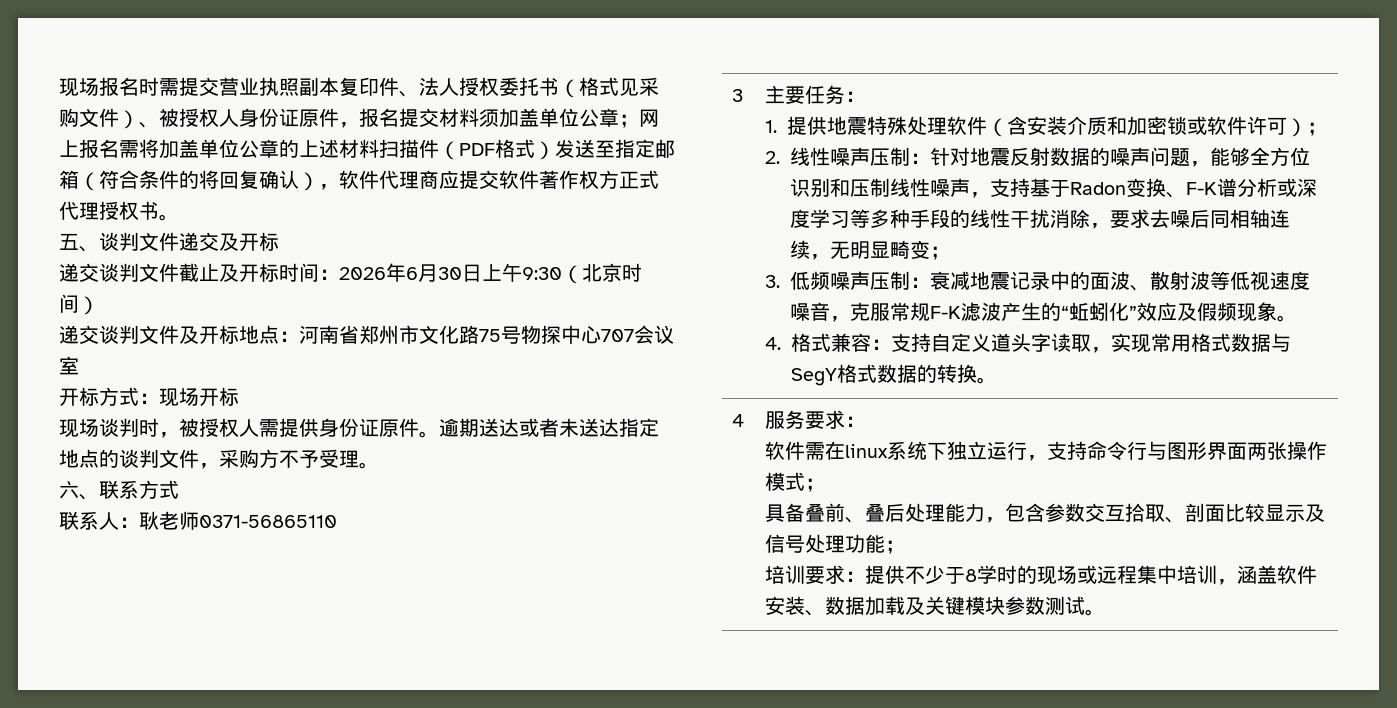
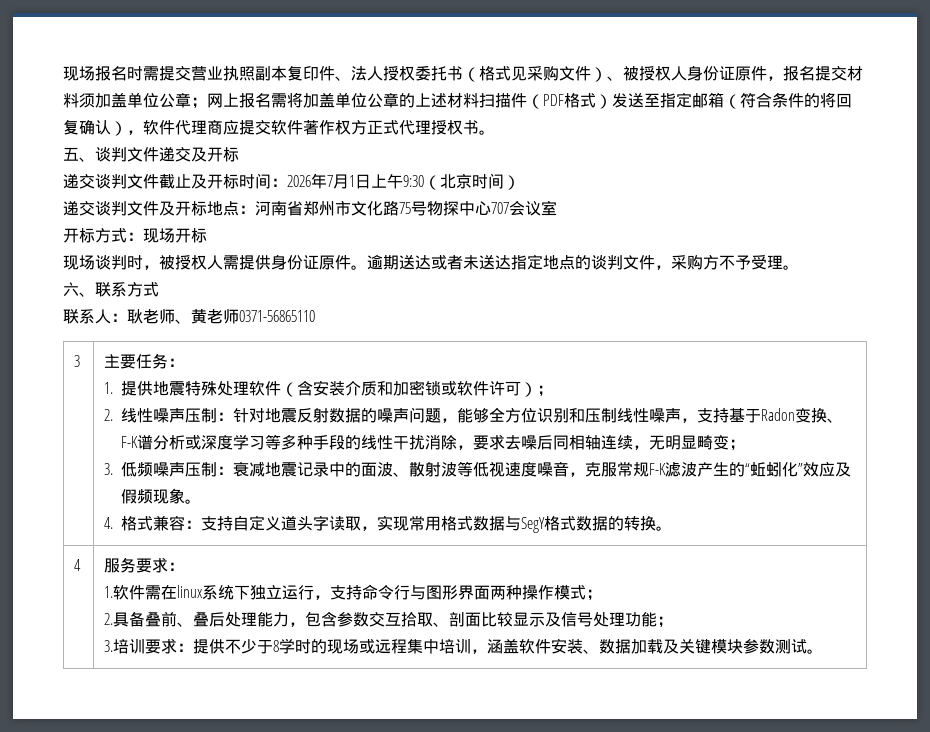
[406,264,462,282] 6月30 -> [327,174,355,189] 7月1
(199, 520) none -> [175,309,239,324] 、黄老师
(866, 421) none -> [104,586,114,598] 1.
[1267,441,1288,460] 张 -> [506,585,523,600] 种
(826, 485) none -> [104,613,114,625] 2.
(906, 547) none -> [104,640,114,652] 3.

